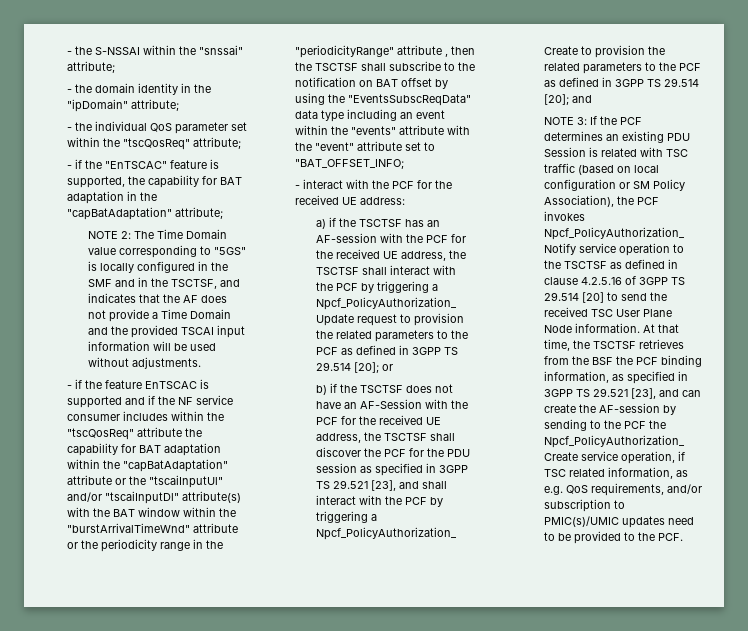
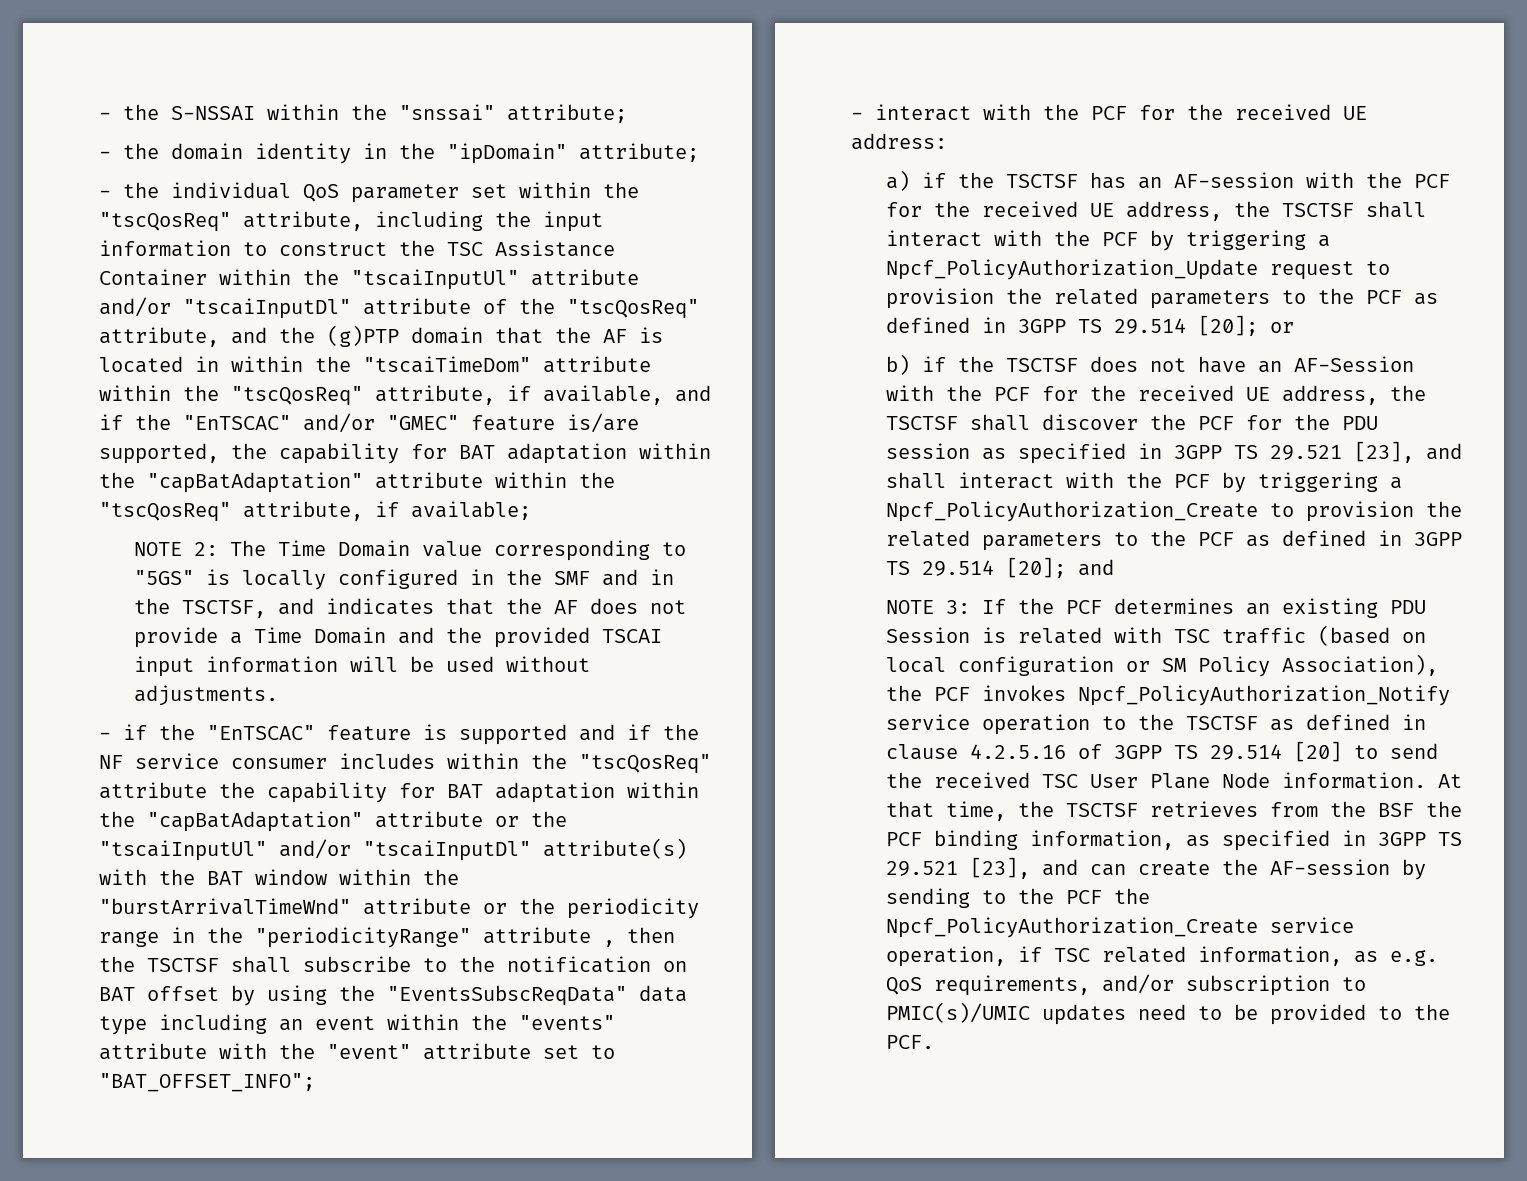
[192,137,241,149] [66,159,219,169] attribute; // - if the "EnTSCAC" feature is -> [242,211,603,232] [98,240,615,257] [98,269,639,290] [98,297,699,319] [98,325,663,347] [98,356,651,373] [98,385,711,406] [98,413,639,433] attribute, including the input information to construct the TSC Assistance Container within the "tscaiInputUl" attribute and/or "tscaiInputDl" attribute of the "tscQosReq" attribute, and the (g)PTP domain that the AF is located in within the "tscaiTimeDom" attribute within the "tscQosReq" attribute, if available, and if the "EnTSCAC" and/or "GMEC" feature is/are
[126,191,157,201] [66,207,223,220] in the "capBatAdaptation" attribute; -> [638,443,711,459] [98,472,615,493] [98,501,531,522] within the "capBatAdaptation" attribute within the "tscQosReq" attribute, if available;
[104,380,197,389] feature EnTSCAC -> [206,725,411,741] "EnTSCAC" feature
[294,159,404,169] "BAT_OFFSET_INFO; -> [98,1073,315,1092] "BAT_OFFSET_INFO";

